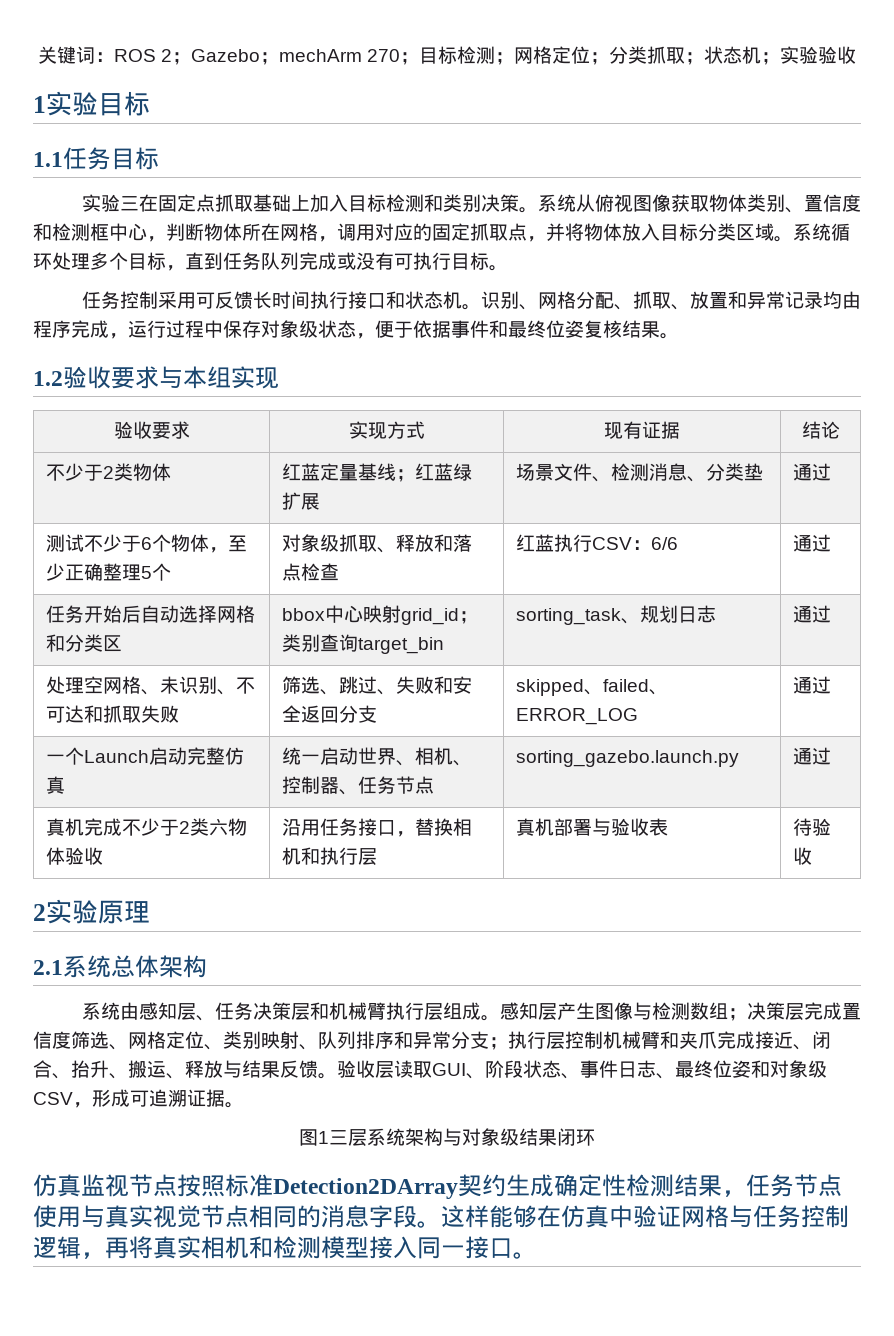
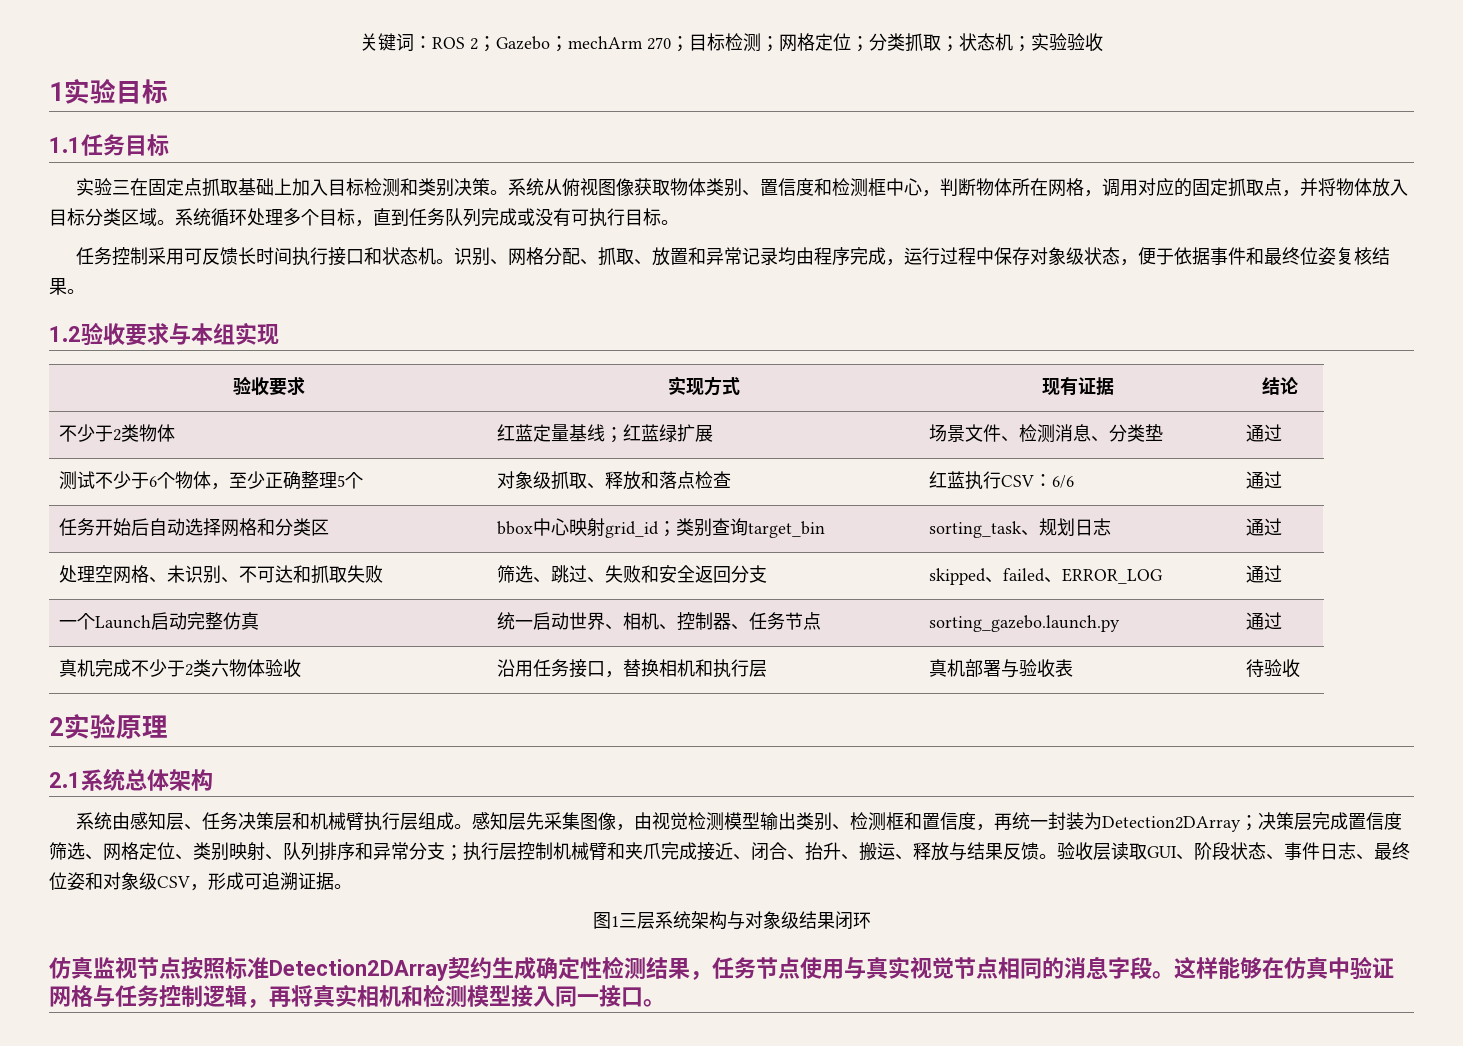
[556,1002,728,1020] 产生图像与检测数组 -> [525,812,1241,832] 先采集图像，由视觉检测模型输出类别、检测框和置信度，再统一封装为Detection2DArray

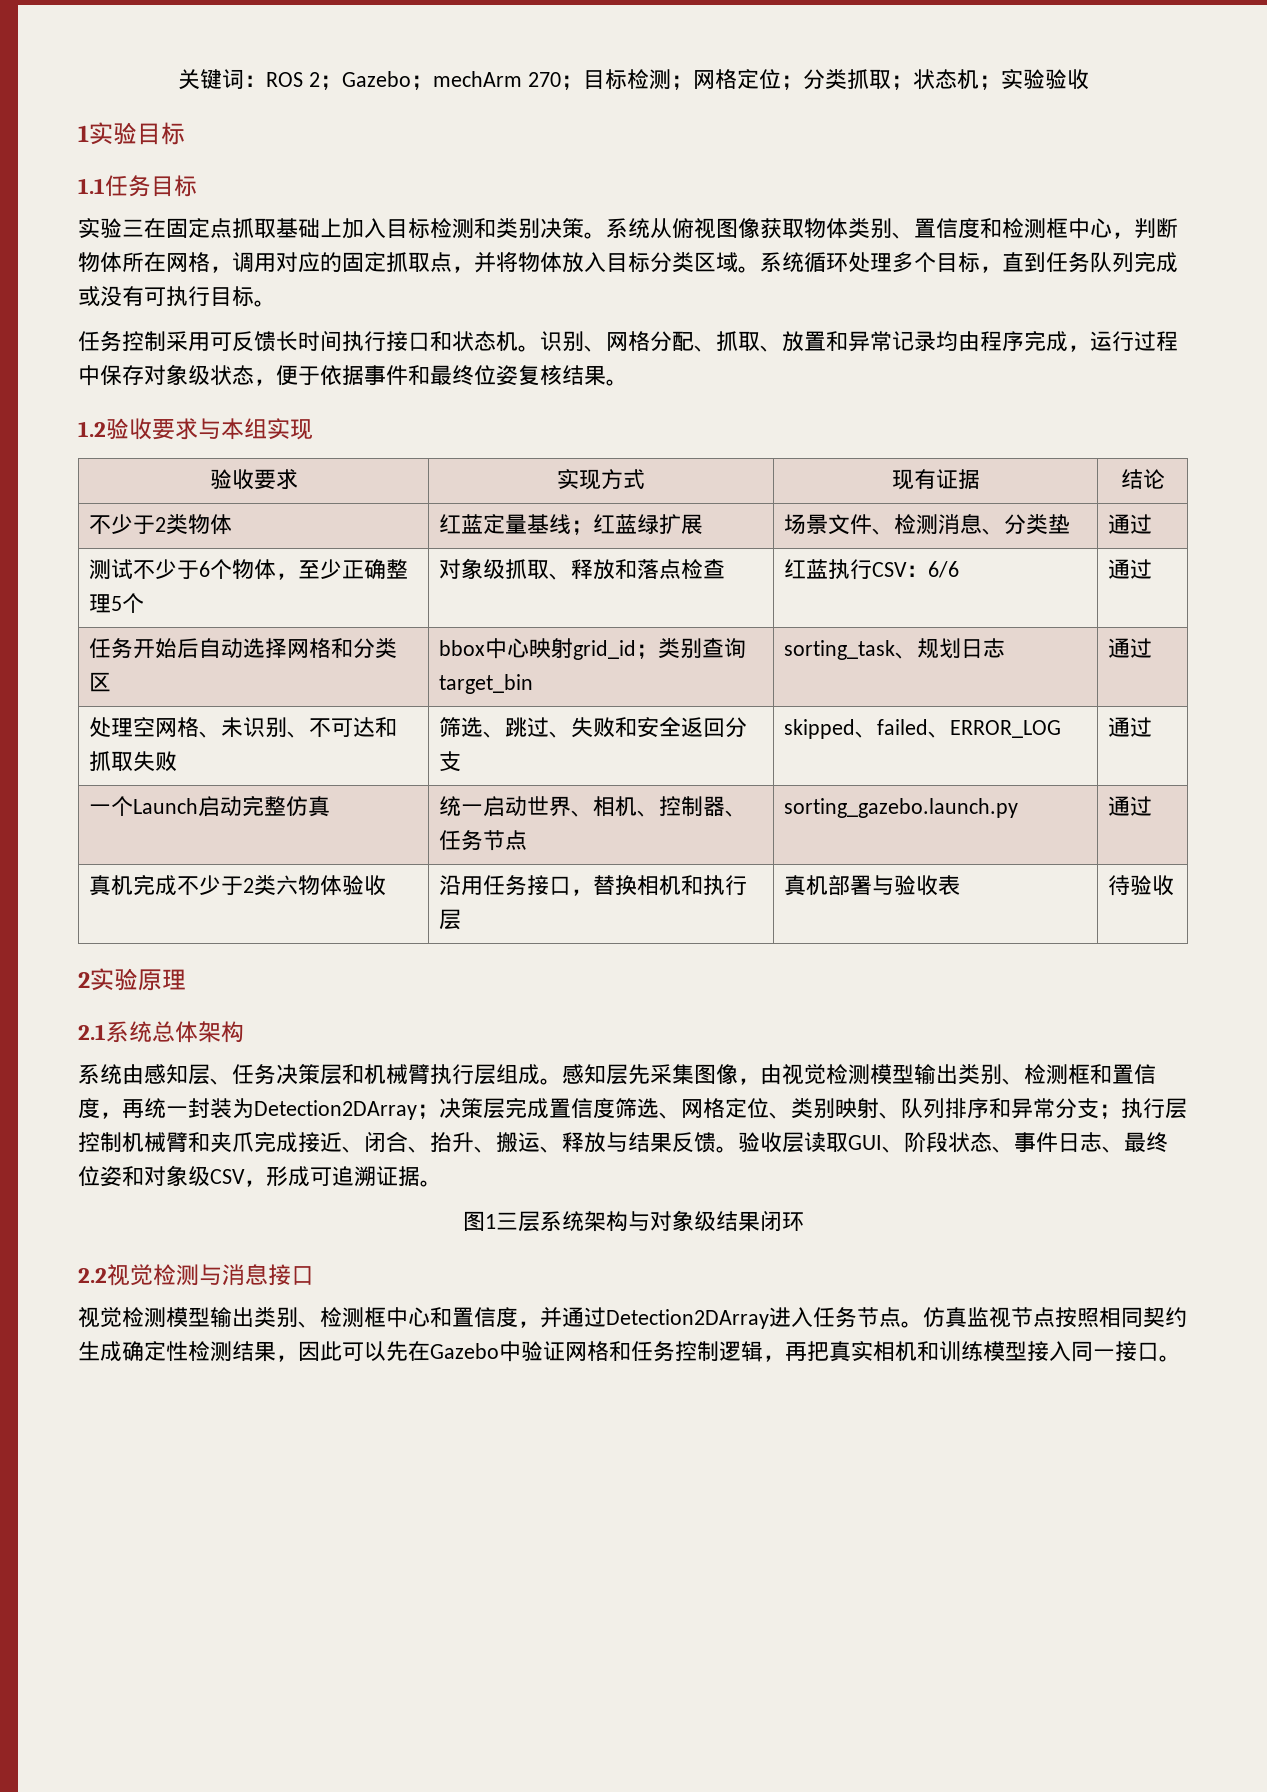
(871, 920) none -> [78,1264,314,1286] [78,1307,923,1329] 2.2视觉检测与消息接口 // 视觉检测模型输出类别、检测框中心和置信度，并通过Detection2DArray进入任务节点。
[225,957,448,981] 标准Detection2DArray -> [1099,1307,1143,1328] 相同
[712,956,1328,979] 任务节点使用与真实视觉节点相同的消息字段。这样能够在仿真 -> [298,1341,499,1361] 因此可以先在Gazebo
[93,985,115,1007] 与 -> [609,1341,631,1361] 和
[291,985,313,1007] 将 -> [807,1341,829,1361] 把
[423,984,467,1007] 检测 -> [939,1341,983,1362] 训练

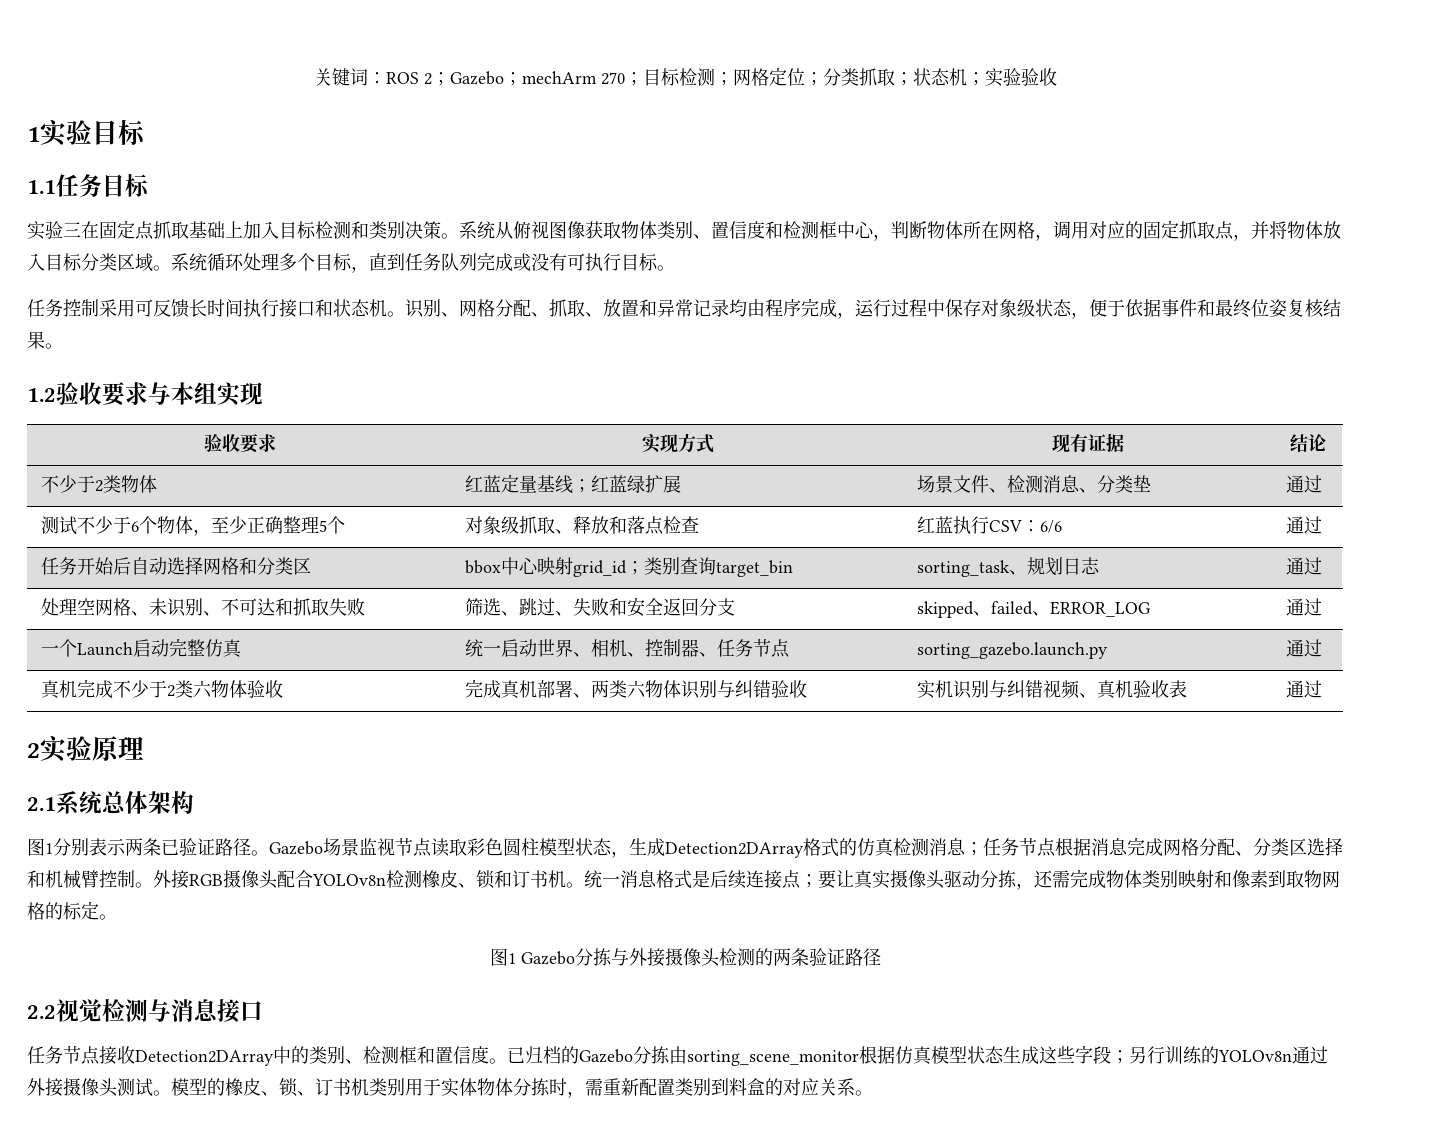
[439,875,748,896] [439,909,462,930] [784,875,895,896] 沿用任务接口，替换相机和执行层 | 真机部署与 -> [464,679,807,699] [916,680,1133,699] 完成真机部署、两类六物体识别与纠错验收 | 实机识别与纠错视频、真机
[1108,875,1175,896] 待验收 -> [1285,680,1322,698] 通过
[78,1064,1156,1085] [78,1097,1187,1120] [78,1131,1168,1153] [78,1165,442,1187] [463,1210,804,1232] 系统由感知层、任务决策层和机械臂执行层组成。感知层先采集图像，由视觉检测模型输出类别、检测框和置信度，再统一封装为Detection2DArray；决策层完成置信度筛选、网格定位、类别映射、队列排序和异常分支；执行层控制机械臂和夹爪完成接近、闭合、抬升、搬运、释放与结果反馈。验收层读取GUI、阶段状态、事件日志、最终位姿和对象级CSV，形成可追溯证据。 // 图1三层系统架构与对象级结果闭环 -> [27,837,1343,858] [27,869,1340,890] [27,901,117,920] [489,948,881,967] 图1分别表示两条已验证路径。Gazebo场景监视节点读取彩色圆柱模型状态，生成Detection2DArray格式的仿真检测消息；任务节点根据消息完成网格分配、分类区选择和机械臂控制。外接RGB摄像头配合YOLOv8n检测橡皮、锁和订书机。统一消息格式是后续连接点；要让真实摄像头驱动分拣，还需完成物体类别映射和像素到取物网格的标定。 // 图1 Gazebo分拣与外接摄像头检测的两条验证路径
[78,1307,1187,1329] [78,1341,1159,1362] 视觉检测模型输出类别、检测框中心和置信度，并通过Detection2DArray进入任务节点。仿真监视节点按照相同契约生成确定性检测结果，因此可以先在Gazebo中验证网格和任务控制逻辑，再把真实相机和训练模型接入同一接口 -> [27,1045,1328,1066] [27,1078,855,1098] 任务节点接收Detection2DArray中的类别、检测框和置信度。已归档的Gazebo分拣由sorting_scene_monitor根据仿真模型状态生成这些字段；另行训练的YOLOv8n通过外接摄像头测试。模型的橡皮、锁、订书机类别用于实体物体分拣时，需重新配置类别到料盒的对应关系

